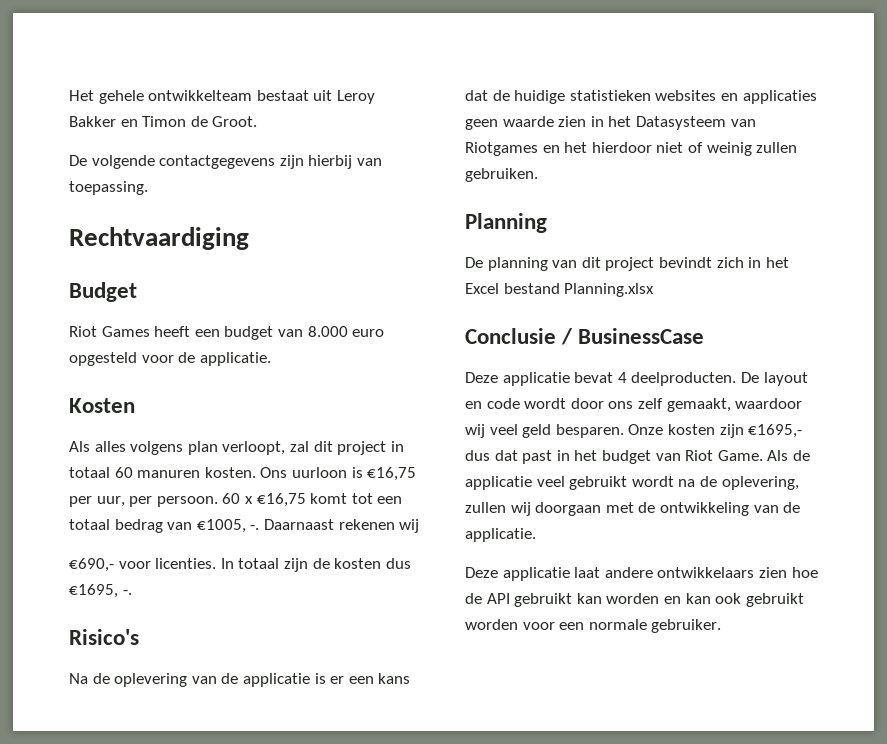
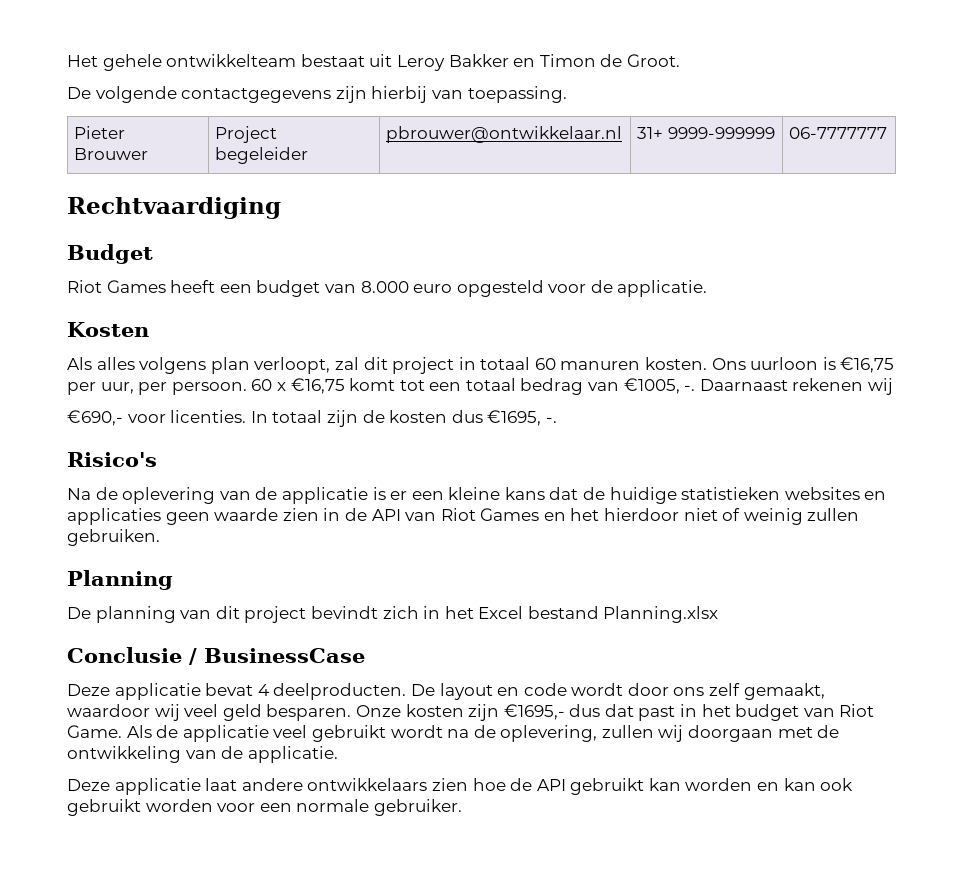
(148, 188) none -> [73,126,125,139] [73,148,148,160] [214,126,277,143] [214,147,308,164] [385,126,622,143] [636,127,775,139] [788,127,887,139] // Pieter Brouwer | Project begeleider | pbrouwer@ontwikkelaar.nl | 31+ 9999-999999 | 06-7777777
(374, 680) none -> [448,487,501,500] kleine
[608,116,756,130] [465,142,538,156] het Datasysteem van Riotgames -> [344,508,540,521] de API van Riot Games

